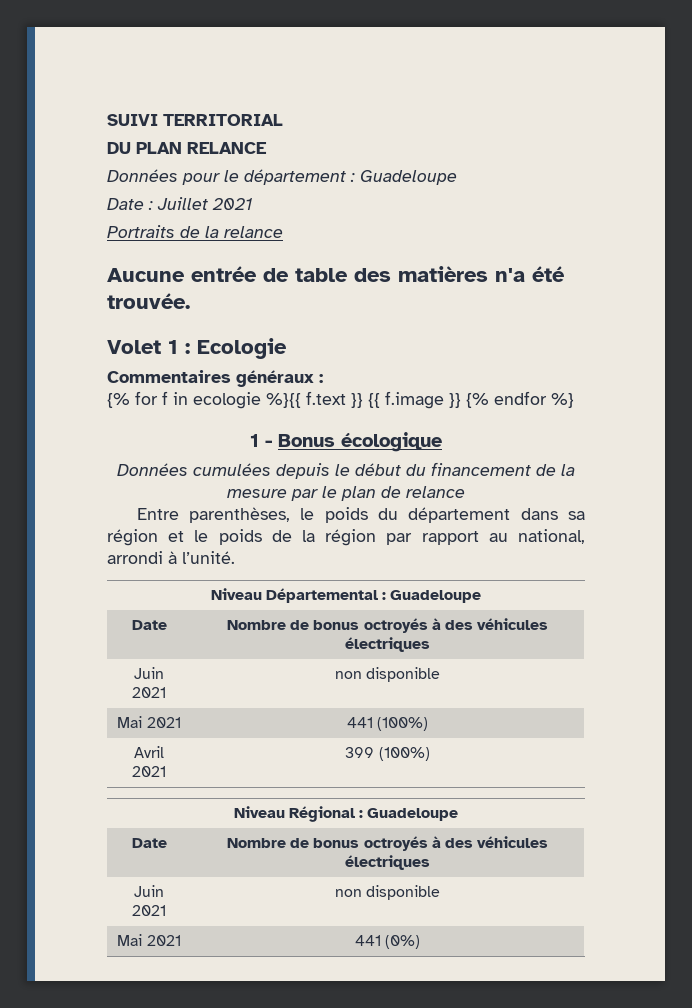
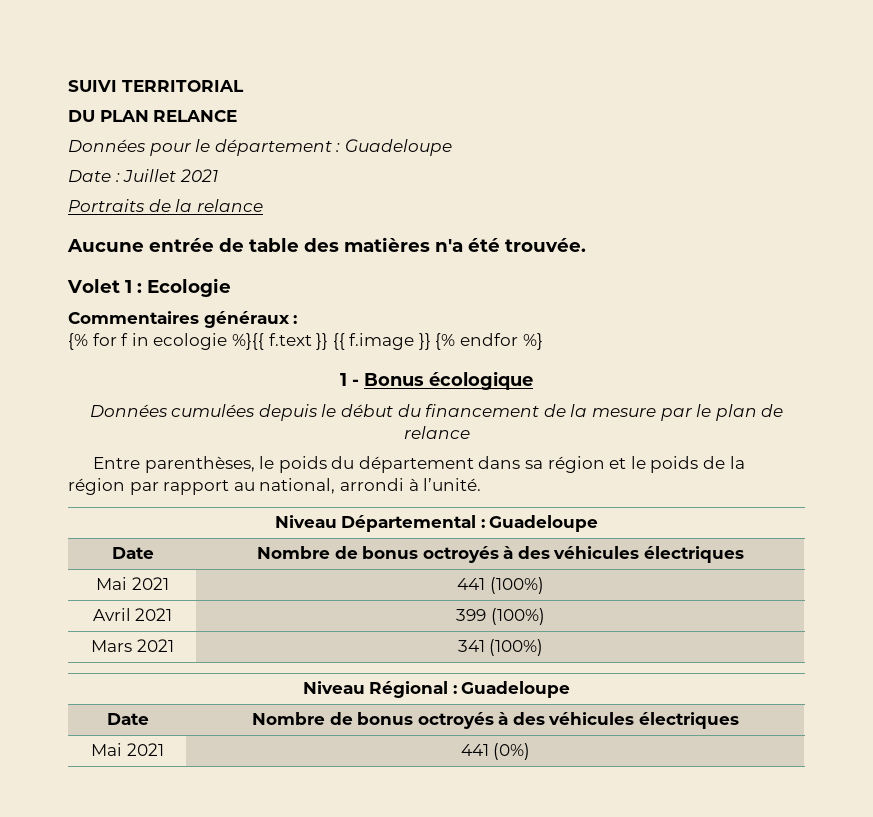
[134,667,164,679] [132,687,166,698] [334,667,441,682] // Juin 2021 | non disponible -> (745, 554) none
(430, 754) none -> [91,639,174,652] [457,639,544,656] // Mars 2021 | 341 (100%)
[134,885,164,897] [132,905,166,916] [334,885,441,900] // Juin 2021 | non disponible -> (740, 720) none

